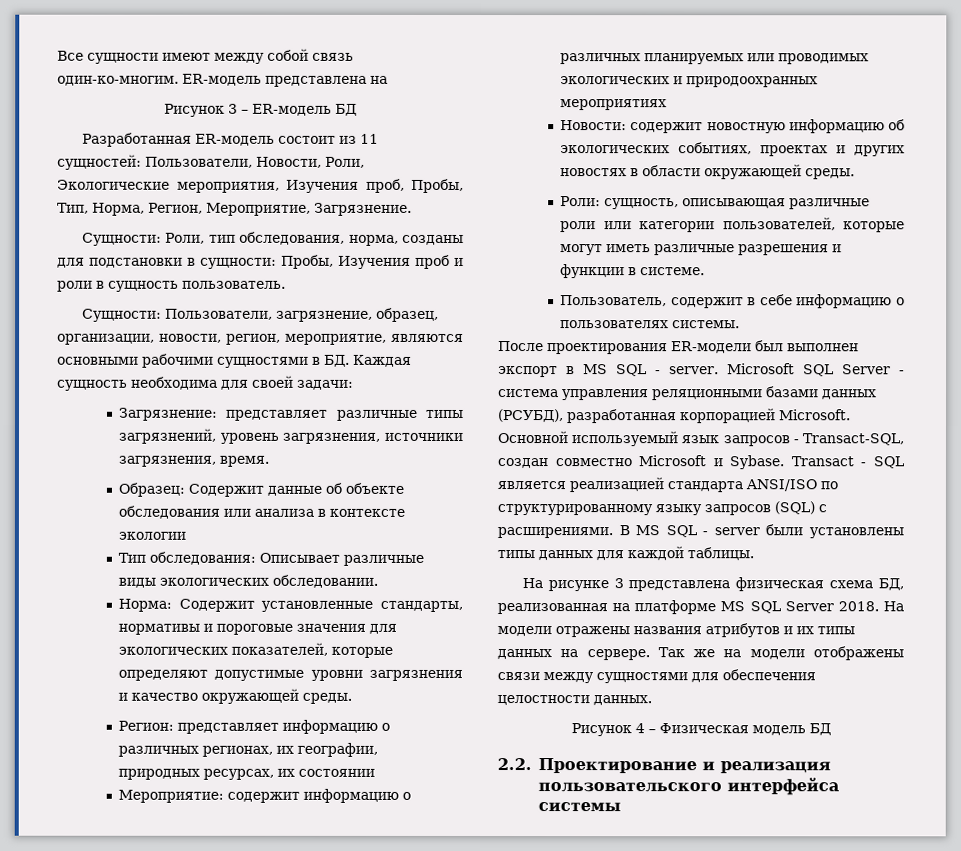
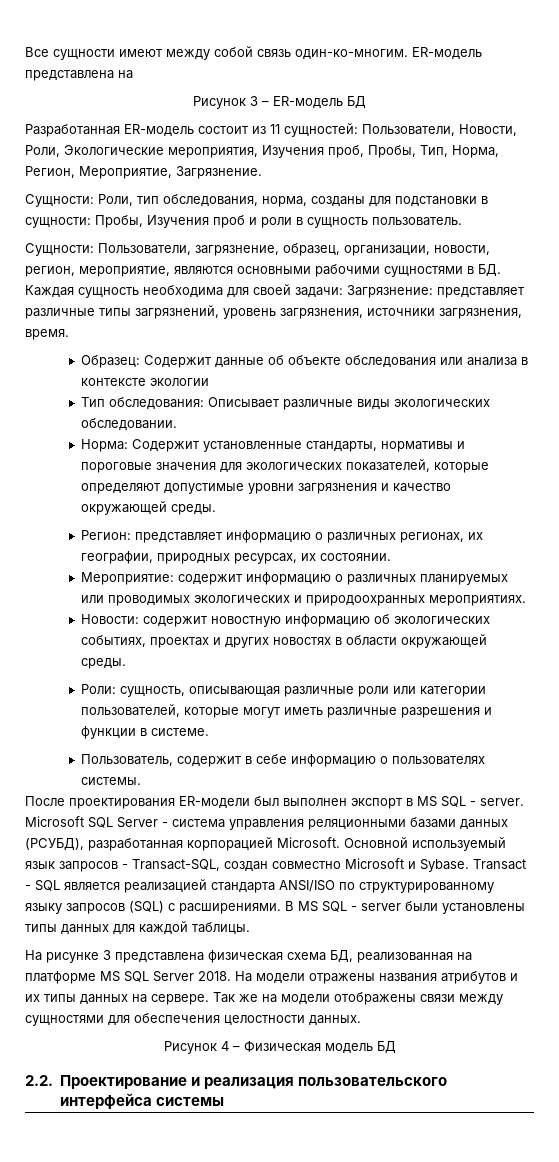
(354, 384) // -> (343, 292) none
[298,768,376,777] состоянии -> [319,553,391,561] состоянии.
[560,99,668,111] мероприятиях -> [428,595,526,606] мероприятиях.

